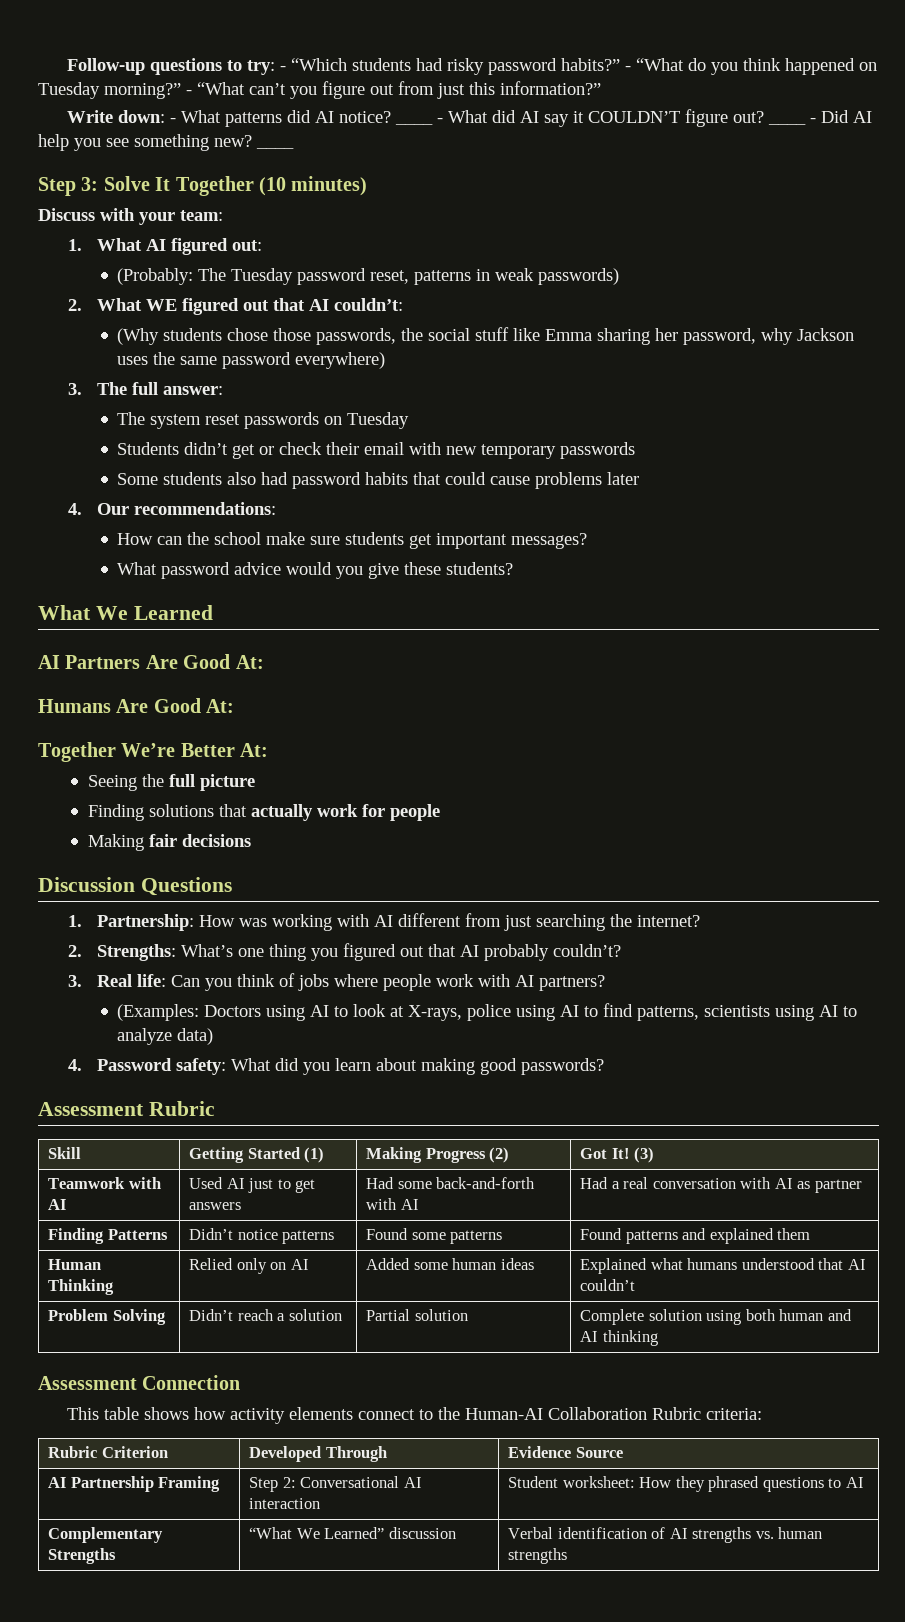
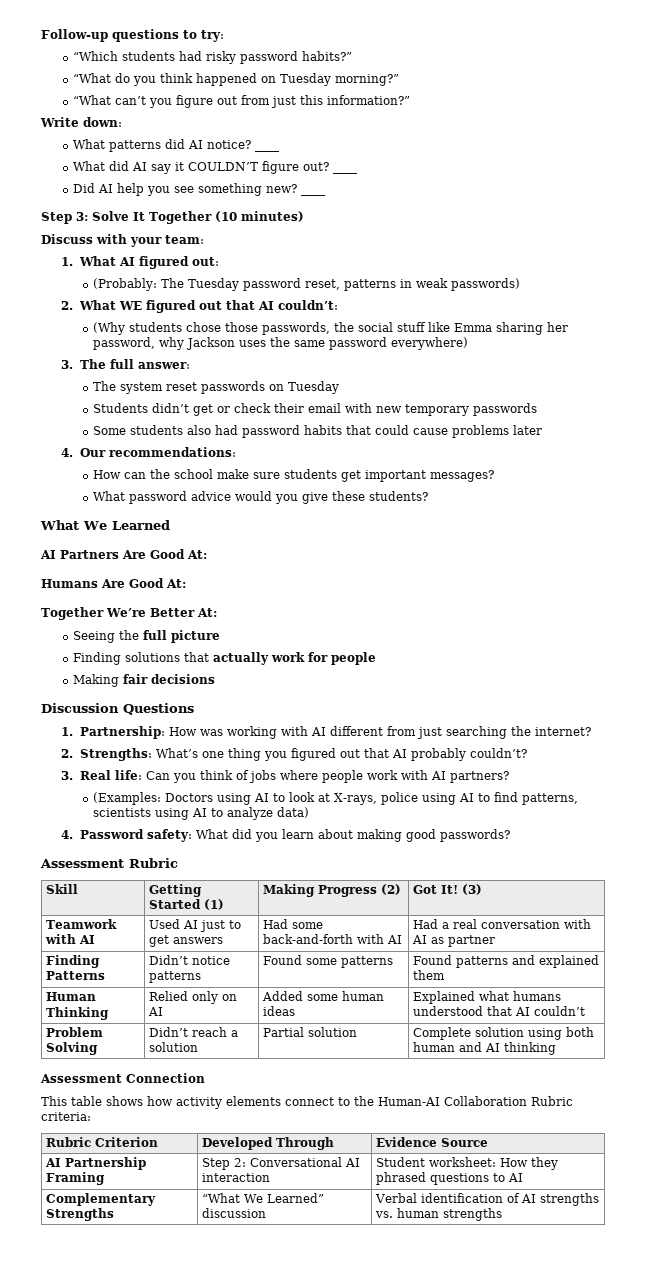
[279,66,286,71] - -> (224, 36) //
[624,66,631,71] - -> (353, 56) //
[186,90,192,95] - -> (400, 80) //
[169,118,176,123] - -> (122, 122) //
[436,118,443,123] - -> (280, 150) //
[809,118,816,123] - -> (358, 172) //

